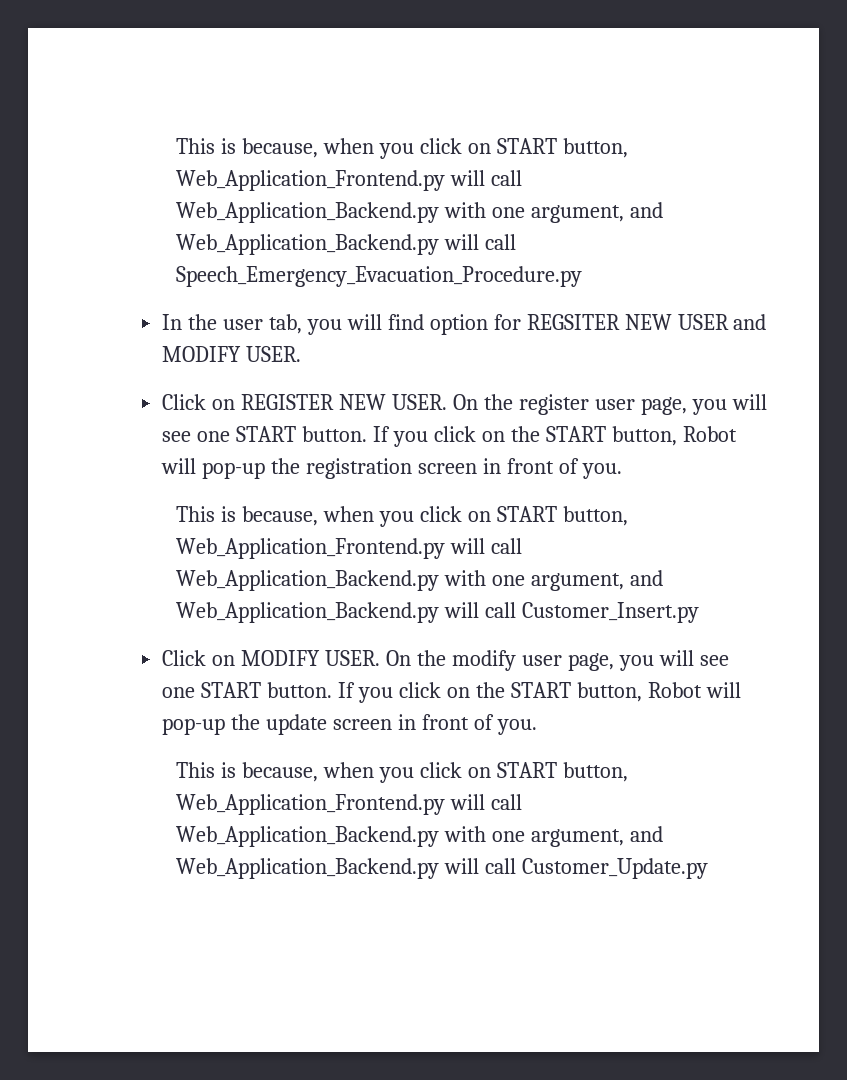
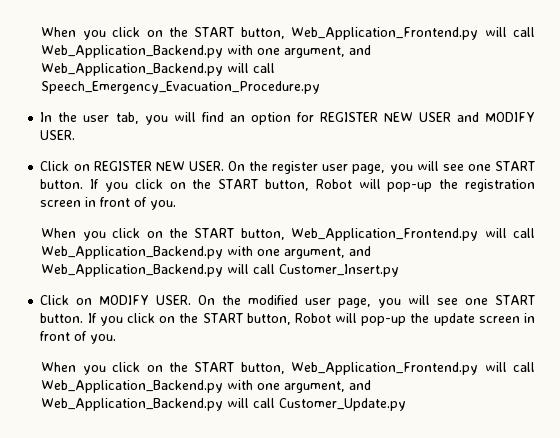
[176,138,491,159] This is because, when you click on -> [41,27,188,40] When you click on the
(424, 322) none -> [229,115,245,122] an
[526,314,620,330] REGSITER -> [319,112,378,122] REGISTER
[176,506,491,527] This is because, when you click on -> [41,228,188,241] When you click on the
[451,650,516,671] modify -> [248,295,299,305] modified
[176,762,491,783] This is because, when you click on -> [41,362,188,375] When you click on the

